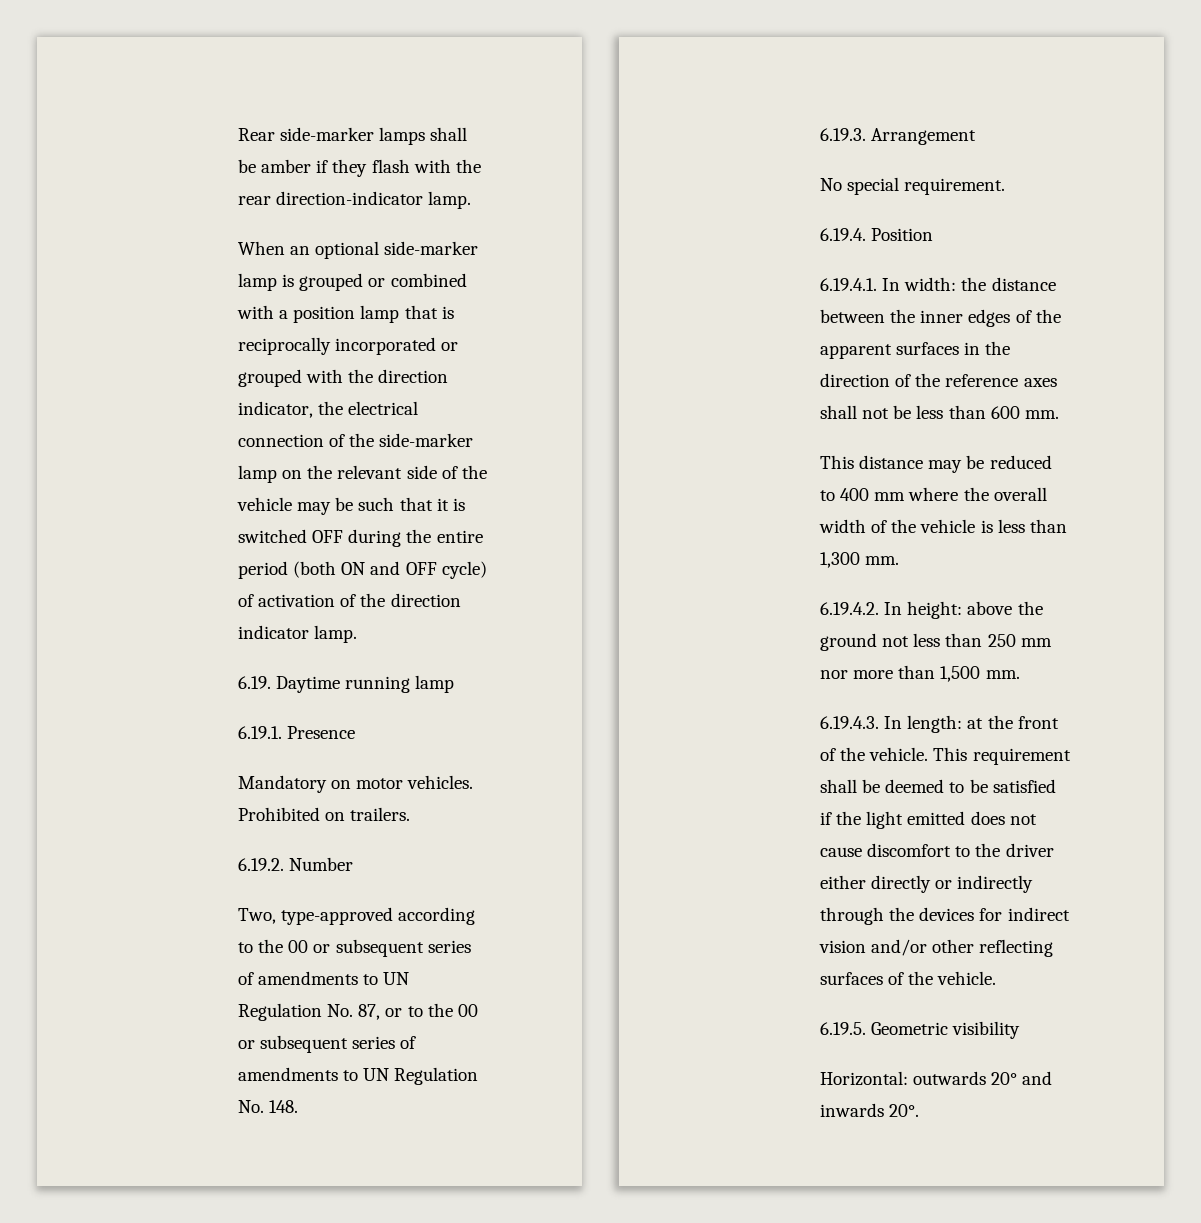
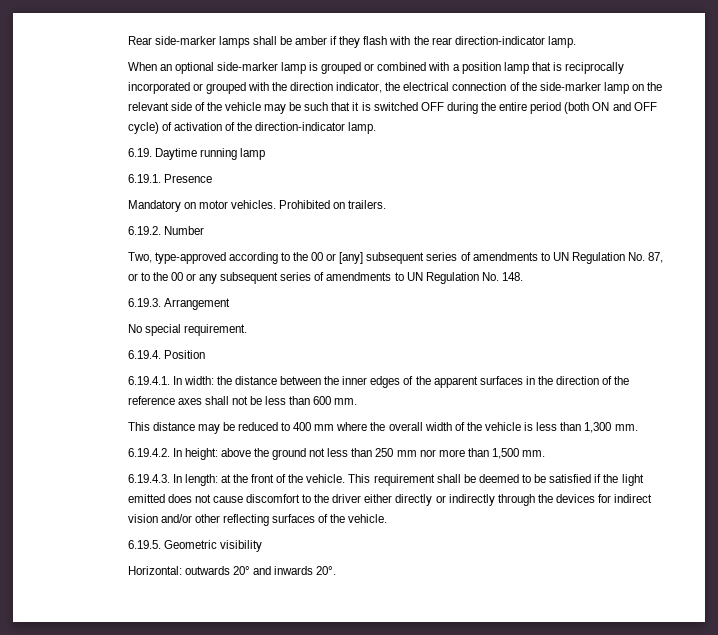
[390,593,461,607] [238,625,310,639] direction indicator -> [255,122,346,131] direction-indicator
(331, 948) none -> [339,252,364,264] [any]
(256, 1044) none -> [199,274,218,284] any

